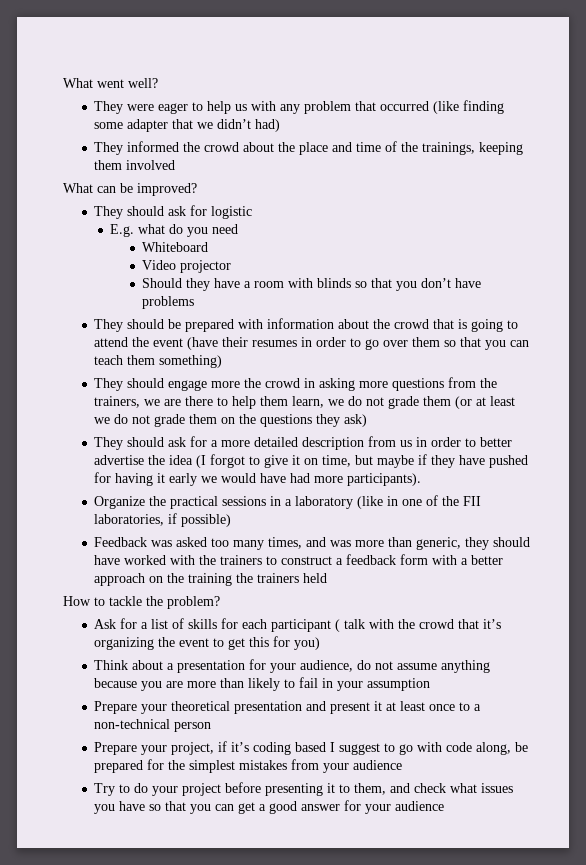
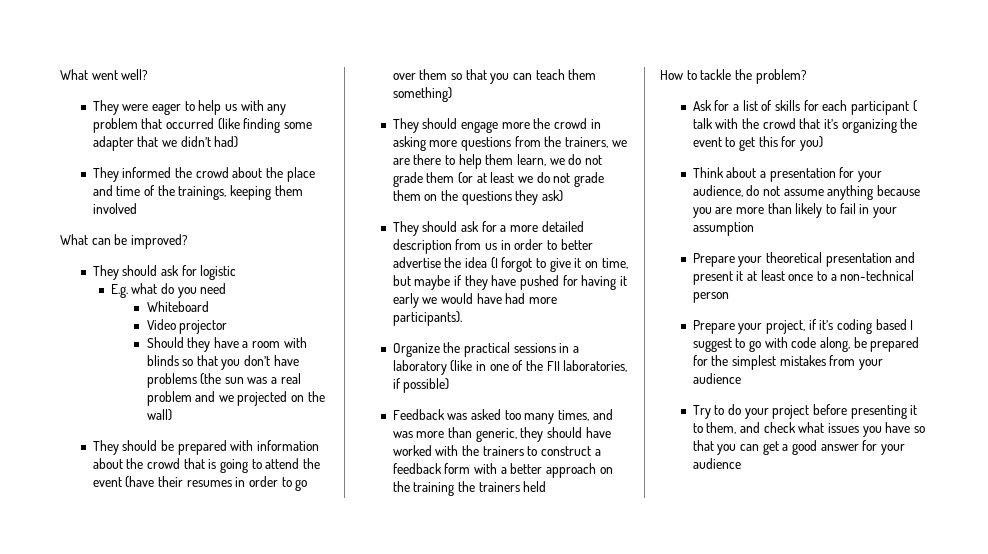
(195, 302) none -> [200,373,301,385] [146,391,325,406] [146,409,172,421] (the sun was a real problem and we projected on the wall)

